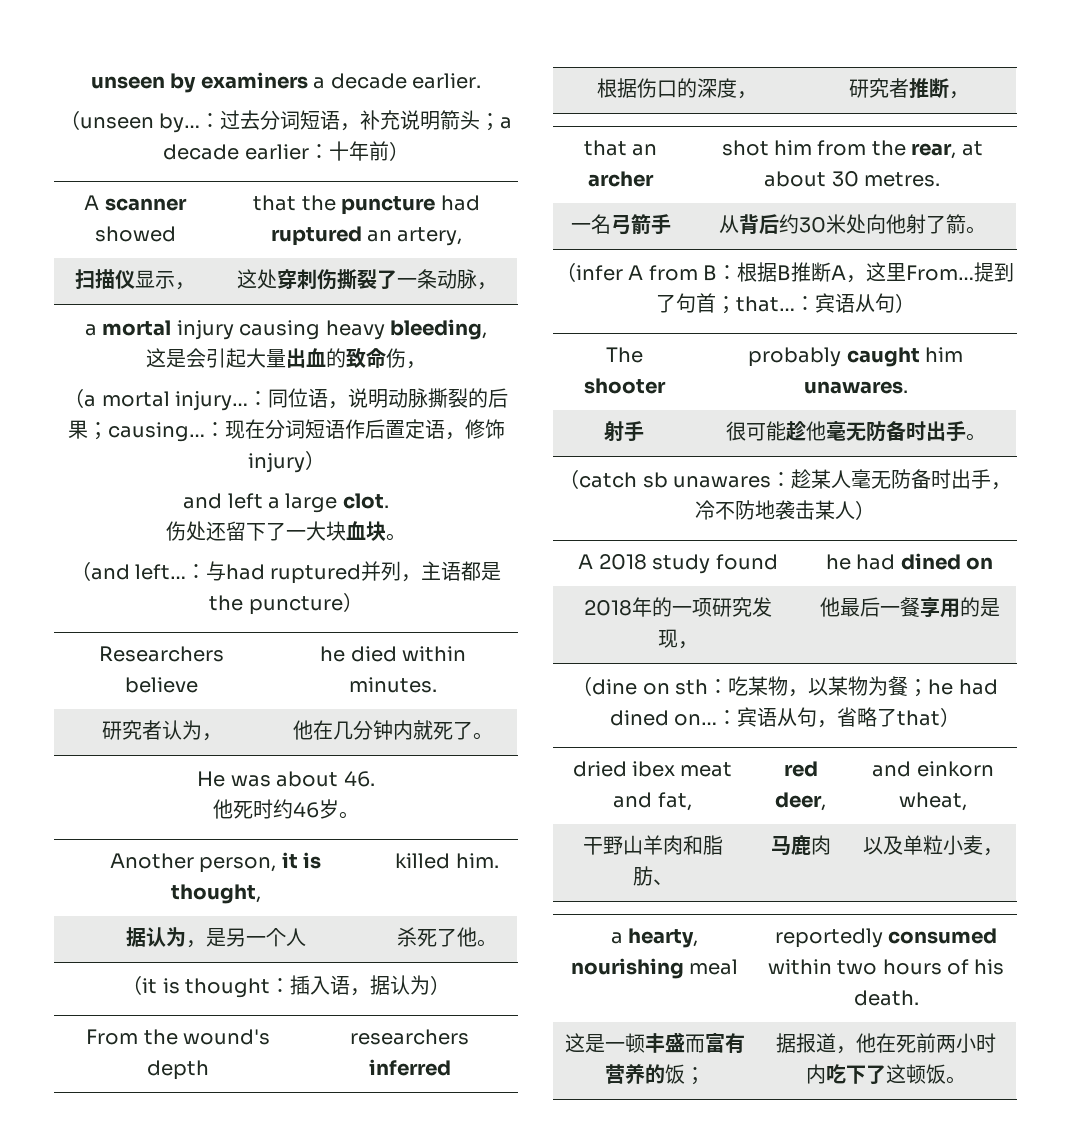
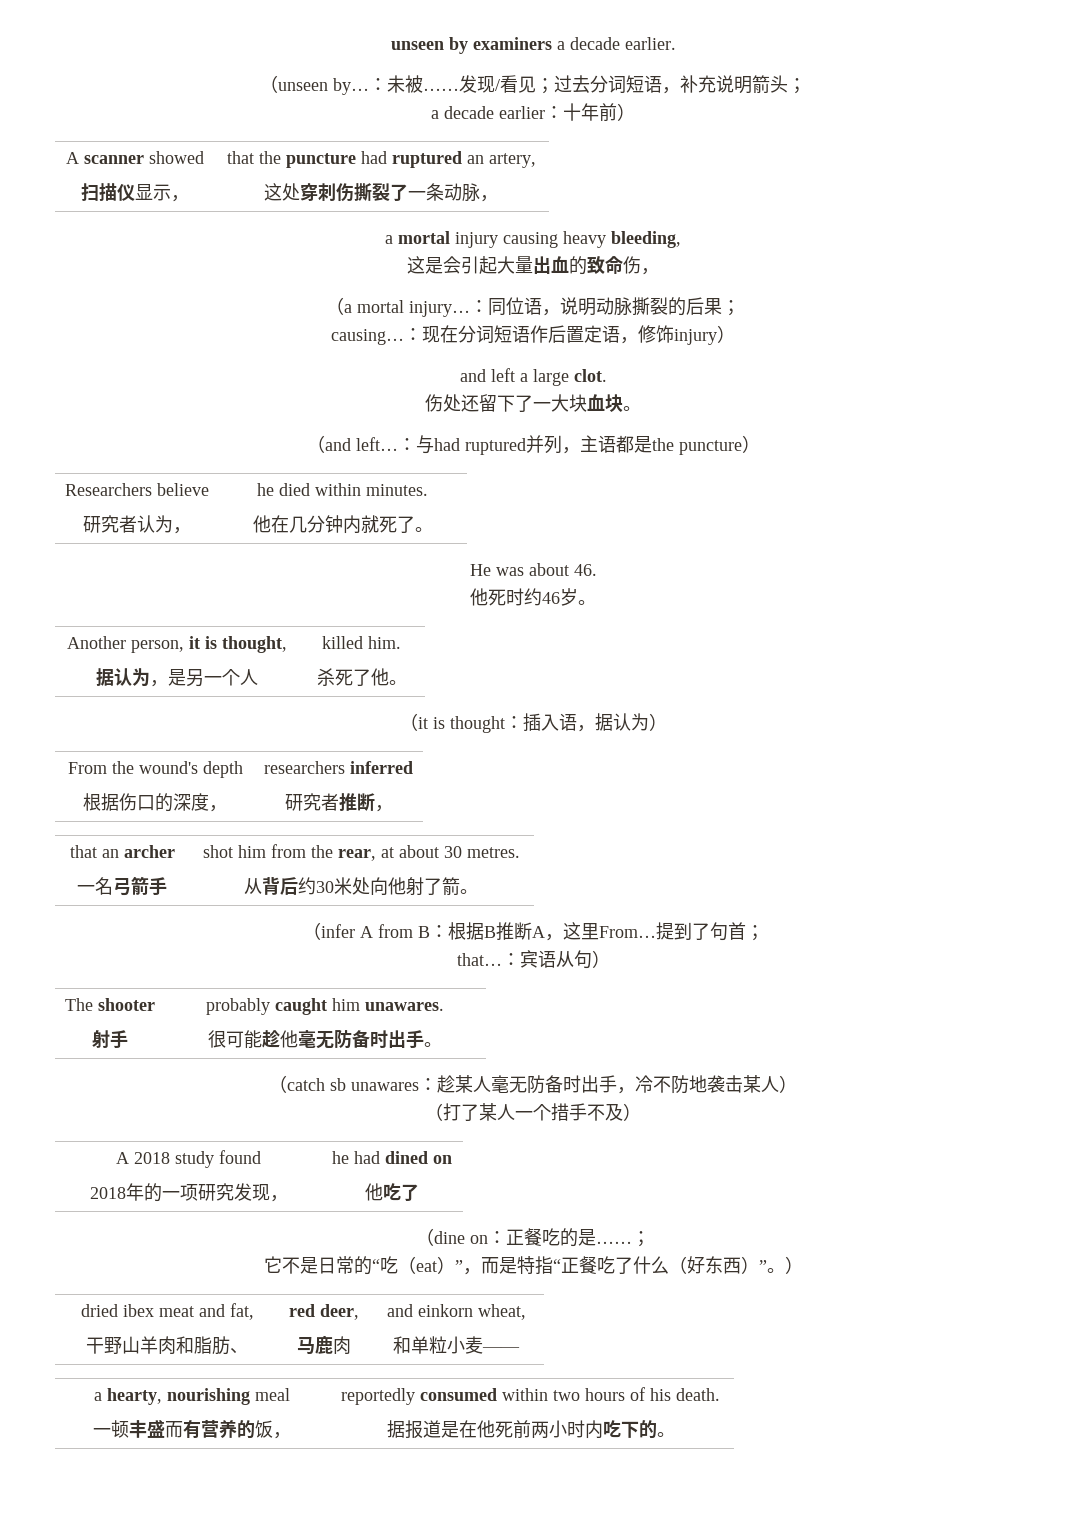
(221, 120) none -> [387,75,554,94] 未被……发现/看见；
(501, 122) none -> (806, 86) //
(108, 431) none -> (740, 308) //
(736, 305) none -> (764, 933) //
(875, 510) none -> [425,1103,641,1121] // （打了某人一个措手不及）
[839,597,1000,618] 最后一餐享用的是 -> [383,1183,419,1201] 吃了
[675,676,998,697] [609,707,941,728] sth：吃某物，以某物为餐；he had dined on…：宾语从句，省略了that -> [488,1228,650,1247] [263,1256,785,1275] ：正餐吃的是……； // 它不是日常的“吃（eat）”，而是特指“正餐吃了什么（好东西）”。
[863,836,903,855] 以及 -> [393,1336,411,1354] 和
[983,848,1003,856] ， -> [482,1347,520,1352] ——
[564,1033,605,1053] 这是 -> (720, 1394) none
[704,1033,725,1053] 富 -> (183, 1429) none
[684,1067,705,1085] ； -> [272,1432,291,1439] ，
[836,1033,896,1054] ，他在 -> [440,1420,495,1438] 是在他
[866,1064,946,1084] 了这顿饭 -> [638,1420,657,1439] 的

